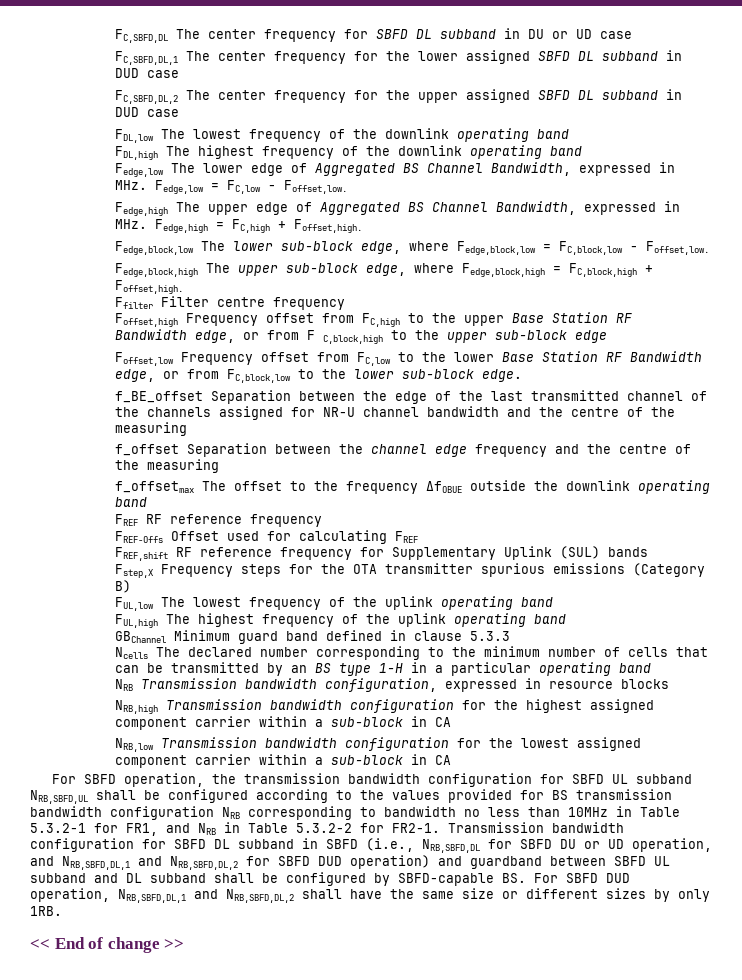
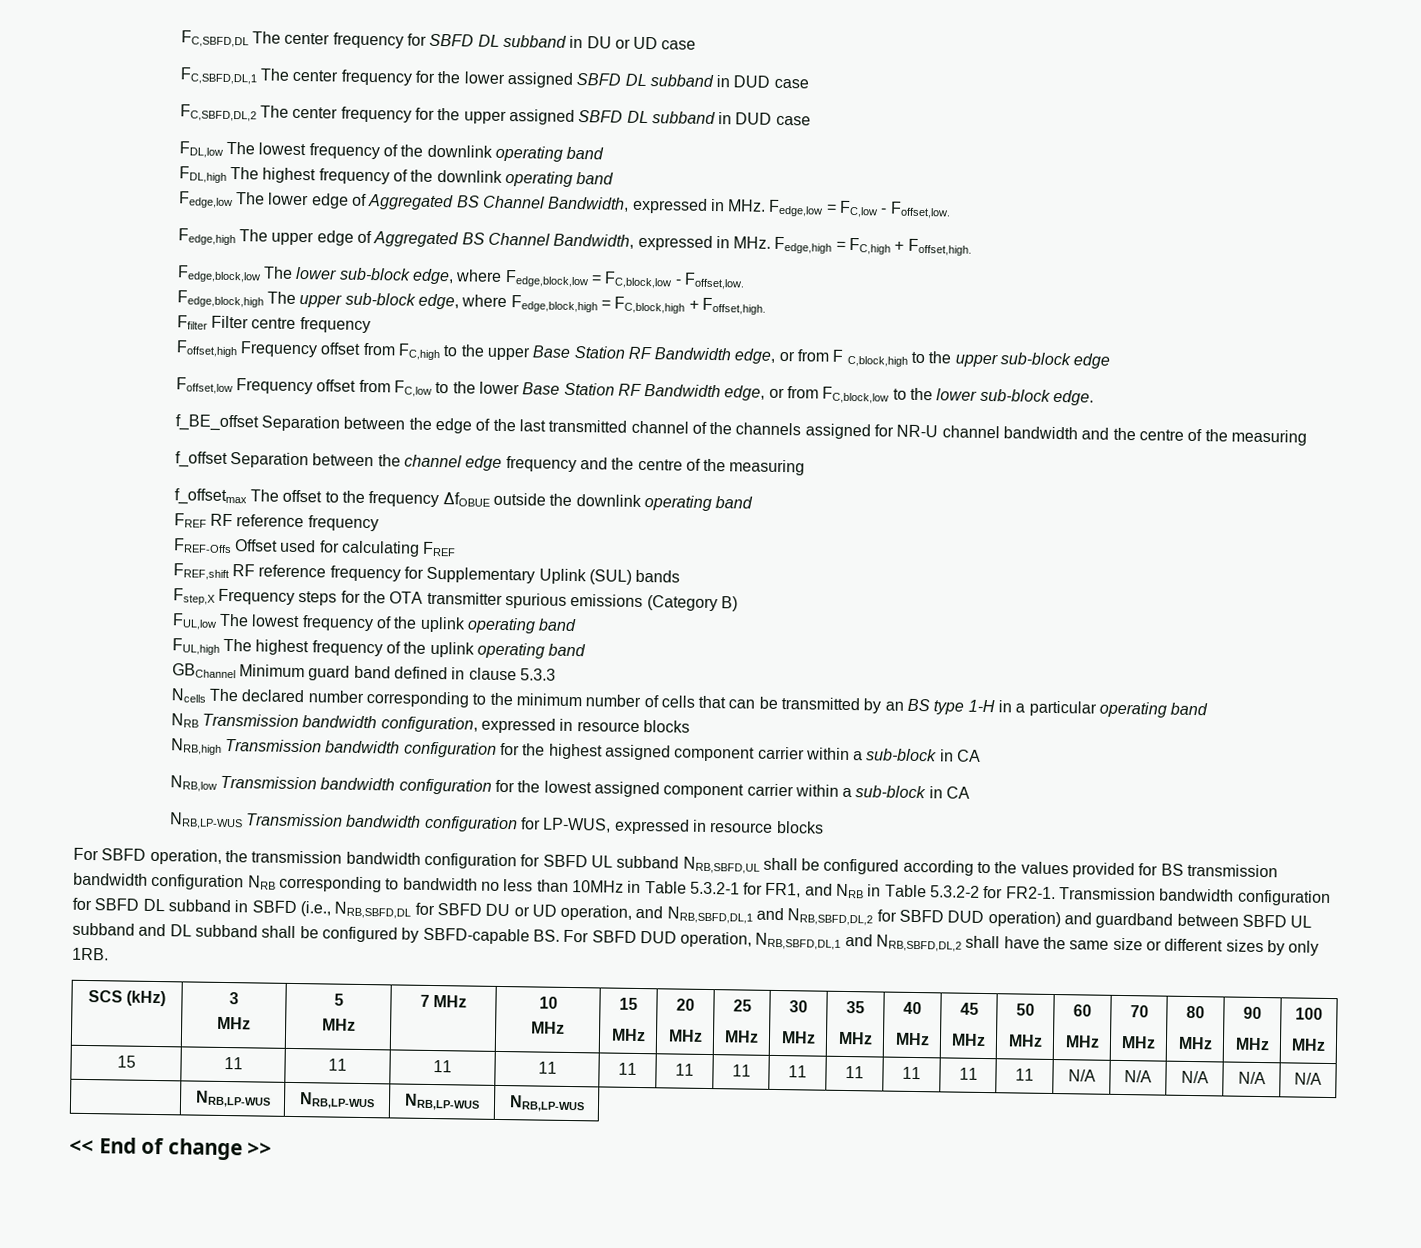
(452, 760) none -> [168,812,824,835] // NRB,LP-WUS Transmission bandwidth configuration for LP-WUS, expressed in resource blocks
(62, 911) none -> [87,990,167,1007] [229,992,239,1005] [217,1016,251,1030] [333,993,344,1006] [321,1018,356,1031] [419,994,468,1008] [538,996,558,1009] [531,1021,565,1034] [619,997,638,1010] [610,1028,646,1042] [676,998,695,1011] [667,1029,703,1042] [732,999,752,1012] [724,1030,759,1043] [789,1000,808,1013] [780,1031,816,1044] [846,1001,865,1014] [837,1031,873,1045] [903,1001,922,1015] [894,1032,930,1046] [959,1002,979,1015] [951,1033,986,1047] [1016,1003,1035,1016] [1007,1034,1043,1047] [1073,1004,1092,1017] [1064,1035,1100,1048] [1129,1005,1149,1018] [1121,1036,1156,1049] [1186,1005,1205,1019] [1177,1036,1213,1050] [1243,1006,1262,1020] [1234,1037,1270,1051] [1295,1007,1323,1020] [1291,1038,1326,1051] [116,1055,136,1068] [223,1056,243,1070] [328,1058,347,1071] [432,1060,452,1073] [537,1061,557,1074] [618,1062,637,1075] [675,1063,694,1076] [731,1064,751,1077] [788,1065,807,1078] [845,1066,864,1079] [902,1066,921,1080] [958,1067,978,1080] [1015,1068,1034,1081] [1067,1069,1096,1082] [1124,1070,1152,1083] [1180,1070,1209,1084] [1237,1071,1266,1085] [1294,1072,1322,1085] [194,1090,271,1108] [299,1092,375,1110] [403,1093,480,1111] [508,1095,585,1113] // SCS (kHz) | 3 // MHz | 5 // MHz | 7 MHz | 10 // MHz | 15 // MHz | 20 // MHz | 25 // MHz | 30 // MHz | 35 // MHz | 40 // MHz | 45 // MHz | 50 // MHz | 60 // MHz | 70 // MHz | 80 // MHz | 90 // MHz | 100 // MHz // 15 | 11 | 11 | 11 | 11 | 11 | 11 | 11 | 11 | 11 | 11 | 11 | 11 | N/A | N/A | N/A | N/A | N/A // | NRB,LP-WUS | NRB,LP-WUS | NRB,LP-WUS | NRB,LP-WUS

